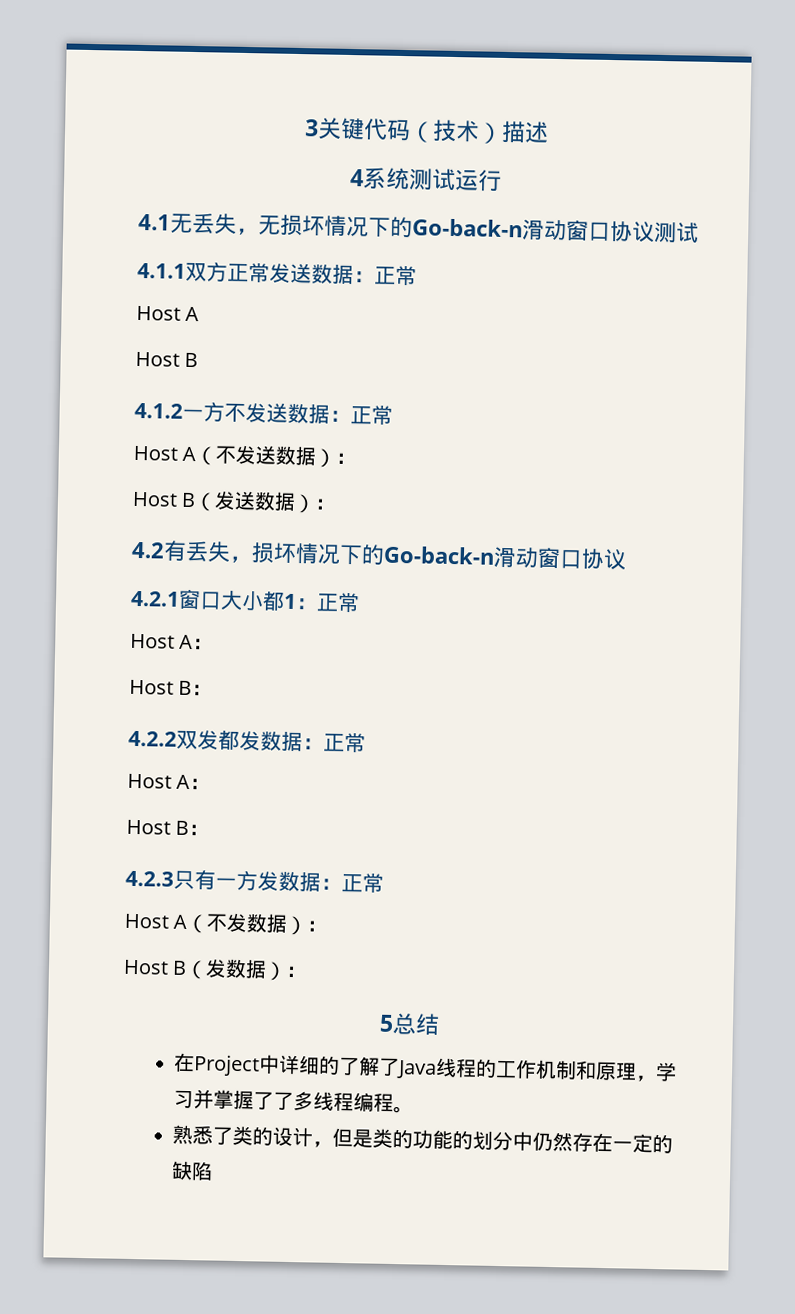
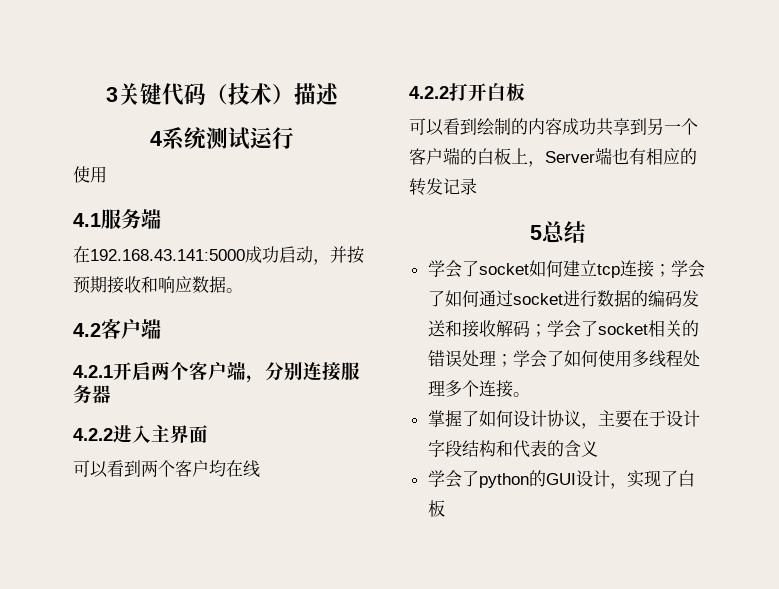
(502, 180) none -> [73,166,107,183] // 使用
[170,212,699,244] [137,261,417,286] [136,305,200,322] [135,351,199,368] [134,401,393,425] [133,444,357,468] [132,490,337,514] [131,540,627,571] [130,588,360,613] [130,633,214,650] [129,679,213,696] [128,730,366,753] [127,773,211,790] [126,819,210,836] [125,869,384,893] [124,912,328,936] [123,958,308,981] [378,1012,440,1036] [173,1052,678,1083] [173,1089,415,1114] [172,1124,674,1154] [171,1160,214,1181] 无丢失，无损坏情况下的Go-back-n滑动窗口协议测试 // 4.1.1双方正常发送数据：正常 // Host A // Host B // 4.1.2一方不发送数据：正常 // Host A（不发送数据）： // Host B（发送数据）： // 4.2有丢失，损坏情况下的Go-back-n滑动窗口协议 // 4.2.1窗口大小都1：正常 // Host A： // Host B： // 4.2.2双发都发数据：正常 // Host A： // Host B： // 4.2.3只有一方发数据：正常 // Host A（不发数据）： // Host B（发数据）： // 5总结 // 在Project中详细的了解了Java线程的工作机制和原理，学习并掌握了了多线程编程。 // 熟悉了类的设计，但是类的功能的划分中仍然存在一定的缺陷 -> [101,209,161,229] [73,246,364,265] [73,276,243,294] [73,319,161,339] [73,361,360,383] [73,385,111,404] [73,425,208,443] [73,460,260,478] [409,83,525,101] [409,118,698,136] [409,147,697,167] [409,178,477,196] [529,221,586,243] [427,260,705,278] [427,290,699,307] [427,320,699,338] [427,350,700,368] [427,380,530,398] [427,410,700,429] [427,440,598,458] [427,470,695,489] [427,500,445,517] 服务端 // 在192.168.43.141:5000成功启动，并按预期接收和响应数据。 // 4.2客户端 // 4.2.1开启两个客户端，分别连接服务器 // 4.2.2进入主界面 // 可以看到两个客户均在线 // 4.2.2打开白板 // 可以看到绘制的内容成功共享到另一个客户端的白板上，Server端也有相应的转发记录 // 5总结 // 学会了socket如何建立tcp连接；学会了如何通过socket进行数据的编码发送和接收解码；学会了socket相关的错误处理；学会了如何使用多线程处理多个连接。 // 掌握了如何设计协议，主要在于设计字段结构和代表的含义 // 学会了python的GUI设计，实现了白板

